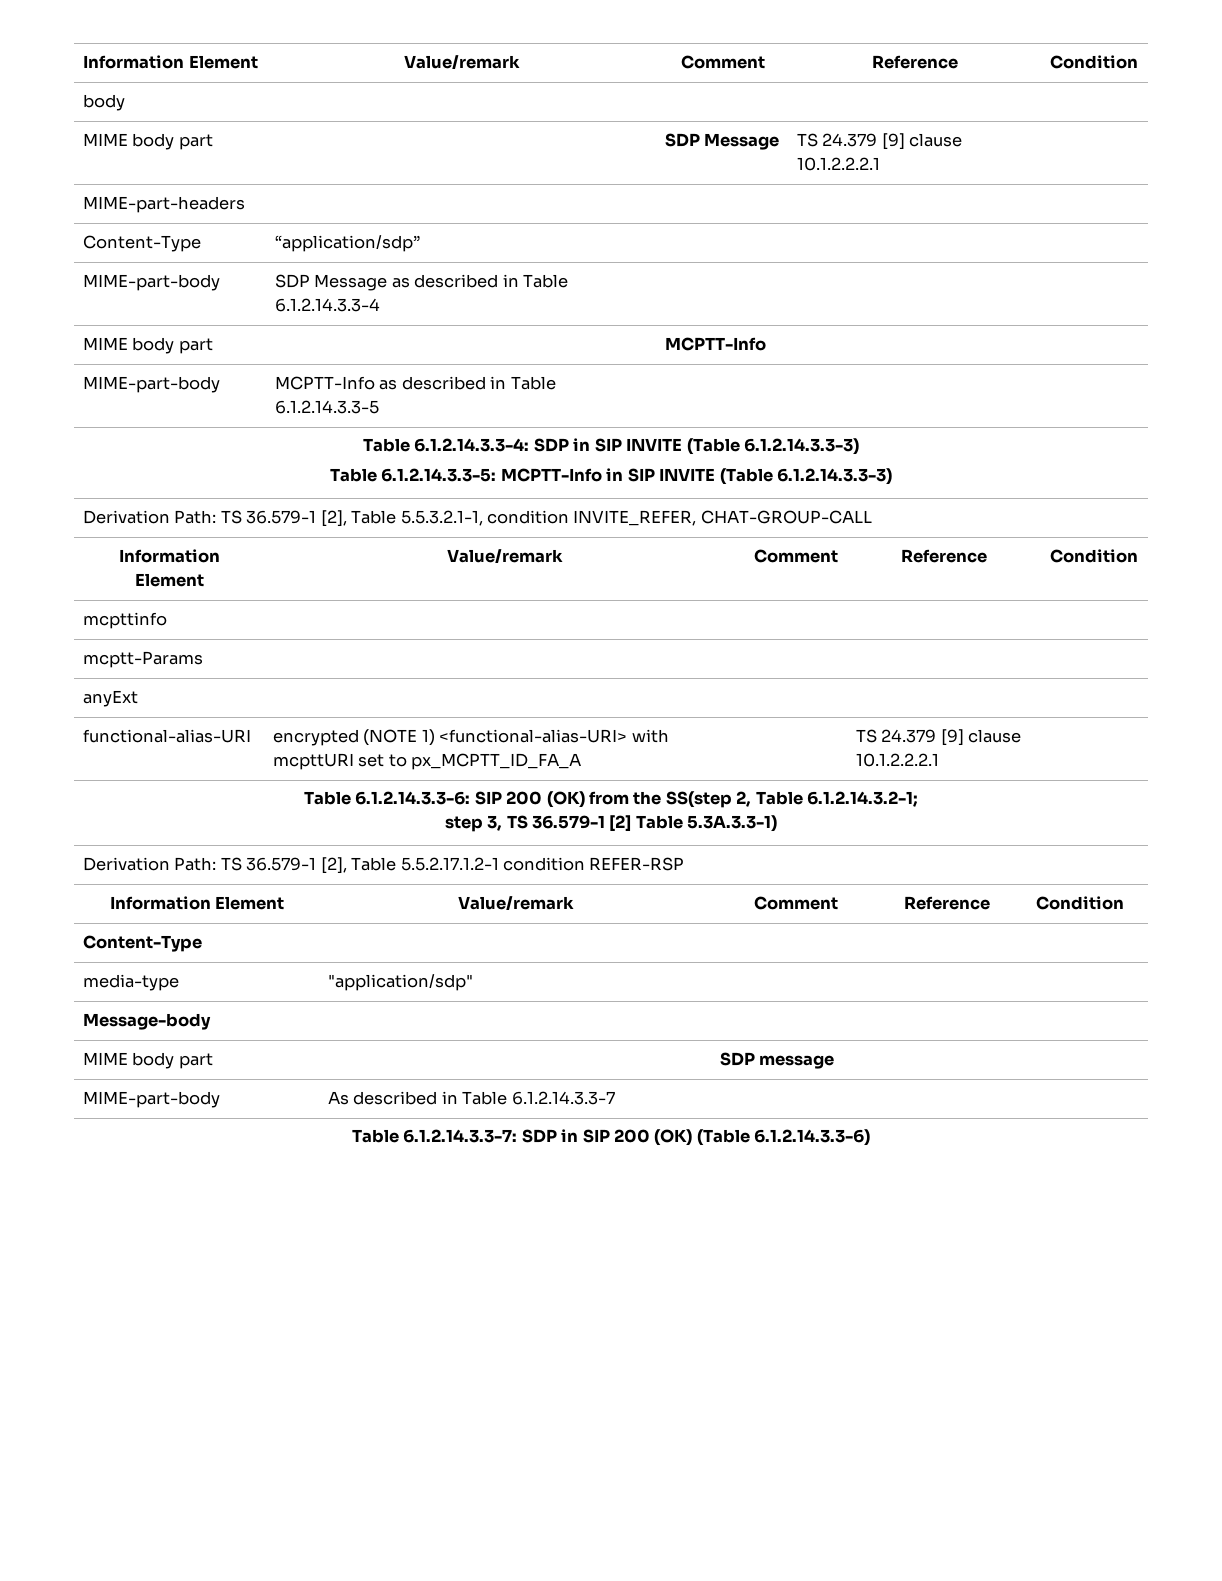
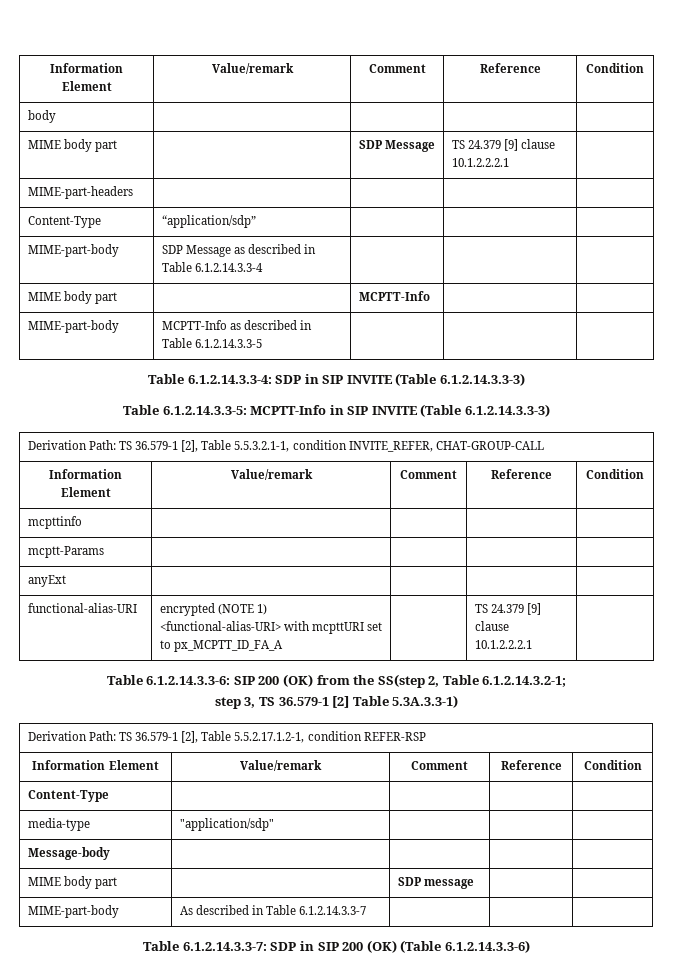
[400,857,499,871] 5.5.2.17.1.2-1 -> [234,732,305,743] 5.5.2.17.1.2-1,

